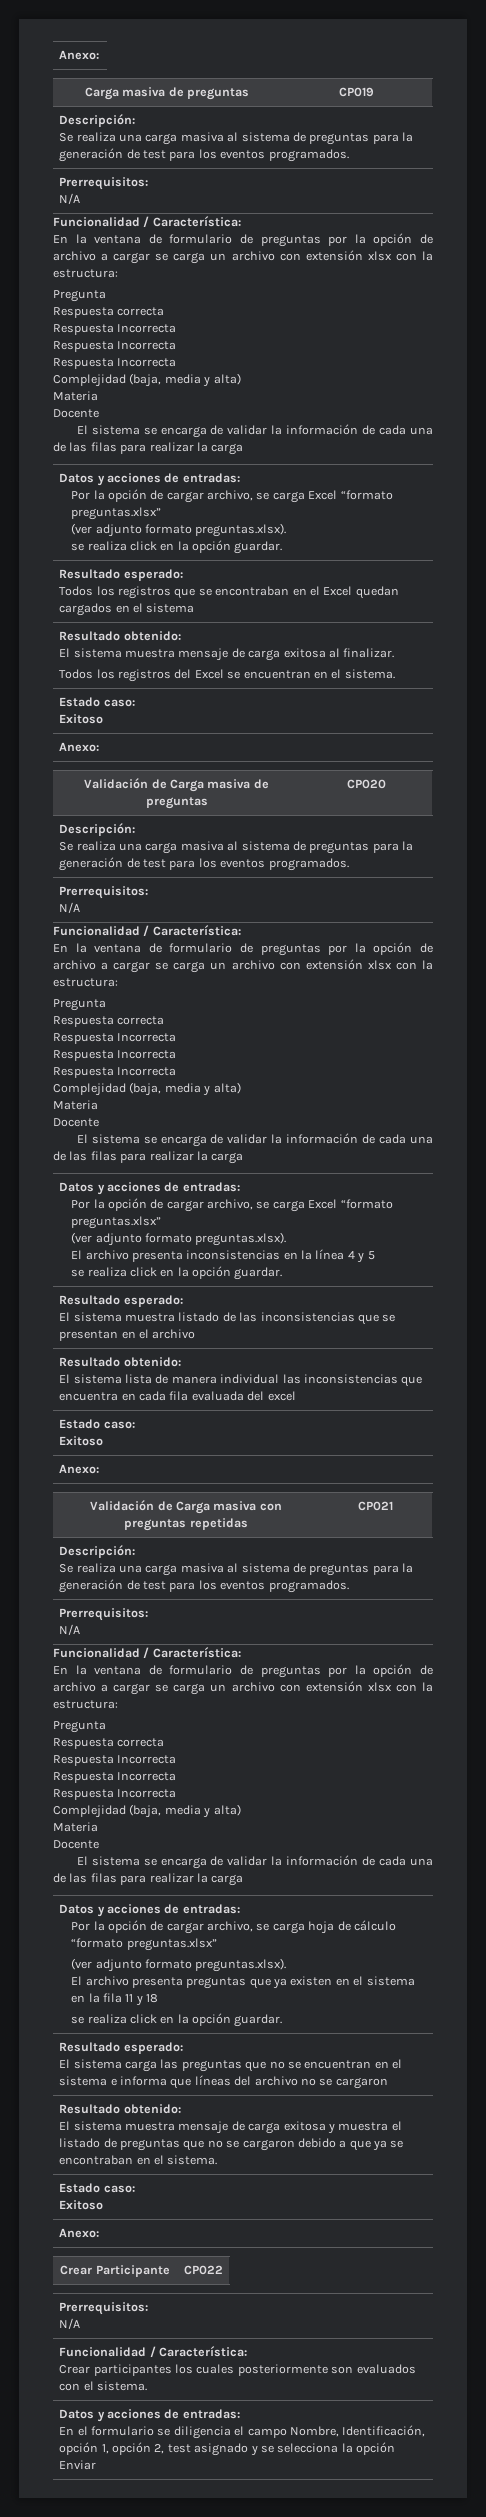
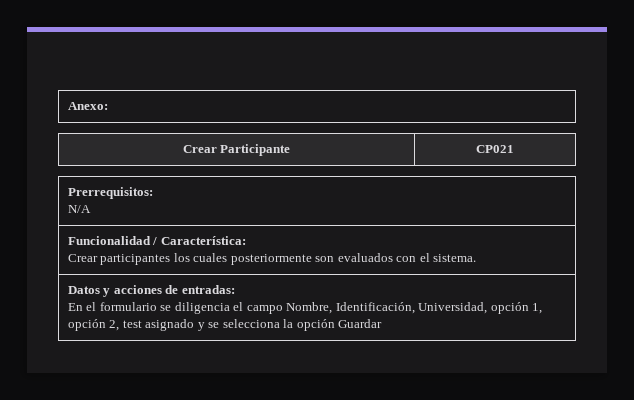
[59,50,100,60] [84,87,250,100] [339,87,374,97] [59,114,136,127] [59,132,414,145] [59,148,349,162] [59,177,149,190] [59,193,81,204] [53,216,241,228] [53,233,434,247] [53,250,433,264] [53,269,118,278] [53,290,106,302] [53,307,165,318] [53,324,177,335] [53,341,177,352] [53,358,177,369] [53,373,241,387] [53,391,98,401] [53,409,99,418] [76,424,434,438] [53,442,244,455] [59,473,240,486] [71,489,393,503] [71,507,162,520] [71,523,287,537] [71,540,283,554] [59,569,183,581] [59,586,399,599] [59,603,195,616] [59,631,181,641] [59,648,395,661] [59,669,395,682] [59,697,135,707] [59,714,104,724] [59,742,100,752] [84,778,269,792] [145,797,208,809] [346,779,386,789] [59,823,136,836] [59,841,414,854] [59,857,349,871] [59,886,149,899] [59,902,81,913] [53,925,241,937] [53,942,434,956] [53,959,433,973] [53,978,118,987] [53,999,106,1011] [53,1016,165,1027] [53,1033,177,1044] [53,1050,177,1061] [53,1067,177,1078] [53,1082,241,1096] [53,1100,98,1110] [53,1118,99,1127] [76,1133,434,1147] [53,1151,244,1164] [59,1182,240,1195] [71,1198,393,1212] [71,1216,162,1229] [71,1232,287,1246] [71,1249,375,1263] [71,1266,283,1280] [59,1295,183,1307] [59,1312,396,1325] [59,1329,196,1341] [59,1357,181,1367] [59,1374,423,1387] [59,1391,296,1401] [59,1419,135,1429] [59,1436,104,1446] [59,1464,100,1474] [90,1500,282,1514] [124,1518,248,1531] [358,1501,393,1511] [59,1545,136,1558] [59,1563,414,1576] [59,1579,349,1593] [59,1608,149,1621] [59,1624,81,1635] [53,1647,241,1659] [53,1664,434,1678] [53,1681,433,1695] [53,1700,118,1709] [53,1721,106,1733] [53,1738,165,1749] [53,1755,177,1766] [53,1772,177,1783] [53,1789,177,1800] [53,1804,241,1818] [53,1822,98,1832] [53,1840,99,1849] [76,1855,434,1869] [53,1873,244,1886] [59,1904,240,1917] [71,1920,396,1934] [71,1938,217,1951] [71,1958,287,1972] [71,1976,415,1989] [71,1993,159,2006] [71,2013,283,2027] [59,2042,183,2054] [59,2059,403,2072] [59,2075,388,2089] [59,2104,181,2114] [59,2121,402,2134] [59,2138,404,2151] [59,2155,218,2165] [59,2183,135,2193] [59,2200,104,2210] [59,2228,100,2238] Anexo: // Carga masiva de preguntas | CP019 // Descripción: // Se realiza una carga masiva al sistema de preguntas para la generación de test para los eventos programados. // Prerrequisitos: // N/A // Funcionalidad / Característica: // En la ventana de formulario de preguntas por la opción de archivo a cargar se carga un archivo con extensión xlsx con la estructura: // Pregunta // Respuesta correcta // Respuesta Incorrecta // Respuesta Incorrecta // Respuesta Incorrecta // Complejidad (baja, media y alta) // Materia // Docente // El sistema se encarga de validar la información de cada una de las filas para realizar la carga // Datos y acciones de entradas: // Por la opción de cargar archivo, se carga Excel “formato preguntas.xlsx” // (ver adjunto formato preguntas.xlsx). // se realiza click en la opción guardar. // Resultado esperado: // Todos los registros que se encontraban en el Excel quedan cargados en el sistema // Resultado obtenido: // El sistema muestra mensaje de carga exitosa al finalizar. // Todos los registros del Excel se encuentran en el sistema. // Estado caso: // Exitoso // Anexo: // Validación de Carga masiva de preguntas | CP020 // Descripción: // Se realiza una carga masiva al sistema de preguntas para la generación de test para los eventos programados. // Prerrequisitos: // N/A // Funcionalidad / Característica: // En la ventana de formulario de preguntas por la opción de archivo a cargar se carga un archivo con extensión xlsx con la estructura: // Pregunta // Respuesta correcta // Respuesta Incorrecta // Respuesta Incorrecta // Respuesta Incorrecta // Complejidad (baja, media y alta) // Materia // Docente // El sistema se encarga de validar la información de cada una de las filas para realizar la carga // Datos y acciones de entradas: // Por la opción de cargar archivo, se carga Excel “formato preguntas.xlsx” // (ver adjunto formato preguntas.xlsx). // El archivo presenta inconsistencias en la línea 4 y 5 // se realiza click en la opción guardar. // Resultado esperado: // El sistema muestra listado de las inconsistencias que se presentan en el archivo // Resultado obtenido: // El sistema lista de manera individual las inconsistencias que encuentra en cada fila evaluada del excel // Estado caso: // Exitoso // Anexo: // Validación de Carga masiva con preguntas repetidas | CP021 // Descripción: // Se realiza una carga masiva al sistema de preguntas para la generación de test para los eventos programados. // Prerrequisitos: // N/A // Funcionalidad / Característica: // En la ventana de formulario de preguntas por la opción de archivo a cargar se carga un archivo con extensión xlsx con la estructura: // Pregunta // Respuesta correcta // Respuesta Incorrecta // Respuesta Incorrecta // Respuesta Incorrecta // Complejidad (baja, media y alta) // Materia // Docente // El sistema se encarga de validar la información de cada una de las filas para realizar la carga // Datos y acciones de entradas: // Por la opción de cargar archivo, se carga hoja de cálculo “formato preguntas.xlsx” // (ver adjunto formato preguntas.xlsx). // El archivo presenta preguntas que ya existen en el sistema en la fila 11 y 18 // se realiza click en la opción guardar. // Resultado esperado: // El sistema carga las preguntas que no se encuentran en el sistema e informa que líneas del archivo no se cargaron // Resultado obtenido: // El sistema muestra mensaje de carga exitosa y muestra el listado de preguntas que no se cargaron debido a que ya se encontraban en el sistema. // Estado caso: // Exitoso // Anexo: -> [67,102,108,110] Anexo:
[183,2265,223,2275] CP022 -> [475,145,514,153] CP021
(426, 2431) none -> [418,302,488,314] Universidad,
[59,2460,97,2470] Enviar -> [338,319,383,328] Guardar

